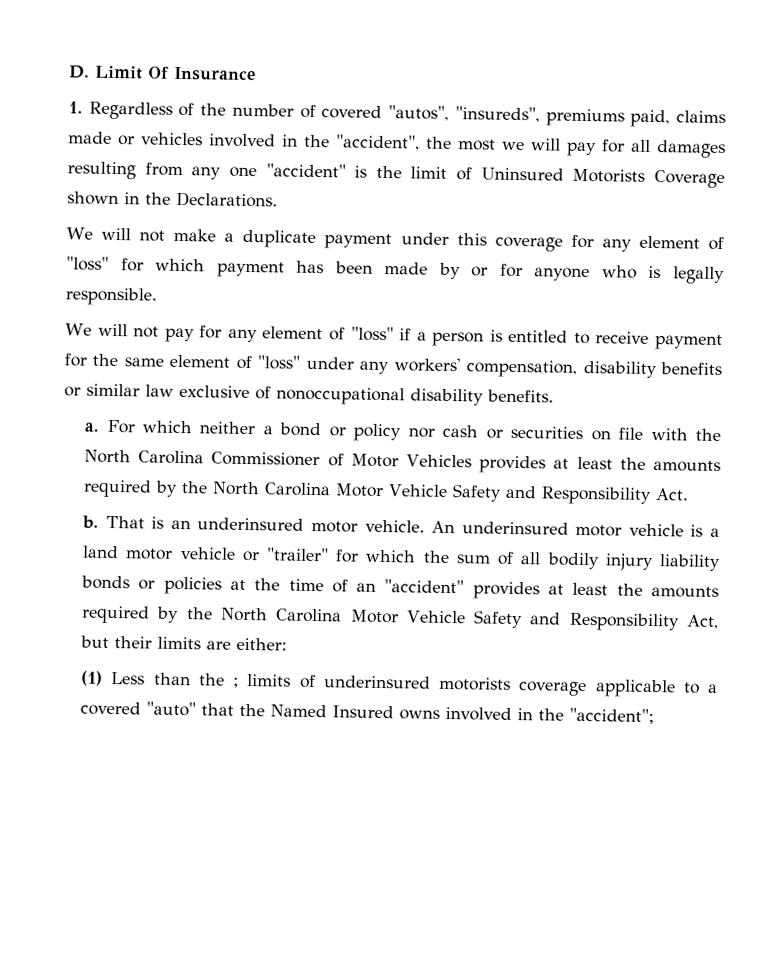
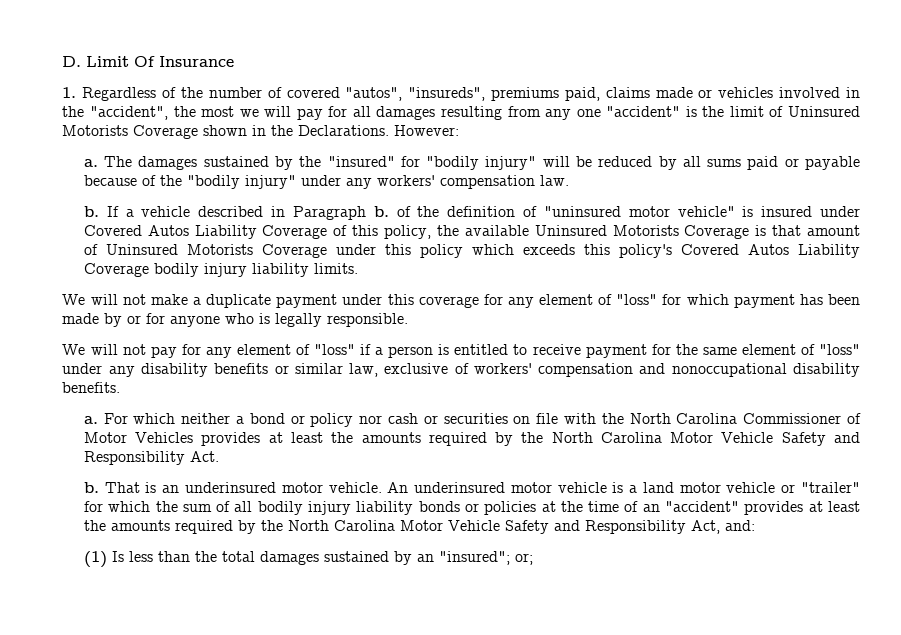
(279, 199) none -> [394,125,460,136] [83,156,860,170] [83,175,569,189] [83,206,861,220] [83,225,861,239] [83,244,860,258] [83,263,358,277] However: // a. The damages sustained by the "insured" for "bodily injury" will be reduced by all sums paid or payable because of the "bodily injury" under any workers' compensation law. // b. If a vehicle described in Paragraph b. of the definition of "uninsured motor vehicle" is insured under Covered Autos Liability Coverage of this policy, the available Uninsured Motorists Coverage is that amount of Uninsured Motorists Coverage under this policy which exceeds this policy's Covered Autos Liability Coverage bodily injury liability limits.
[393,357,578,378] workers' compensation, -> (135, 371) none
[145,384,175,397] law -> [349,363,379,377] law,
(272, 393) none -> [473,363,666,377] workers' compensation and
[80,635,288,651] [81,670,719,698] [80,701,655,725] but their limits are either: // (1) Less than the ; limits of underinsured motorists coverage applicable to a covered "auto" that the Named Insured owns involved in the "accident"; -> [724,520,755,531] [83,551,533,568] and: // (1) Is less than the total damages sustained by an "insured"; or;

